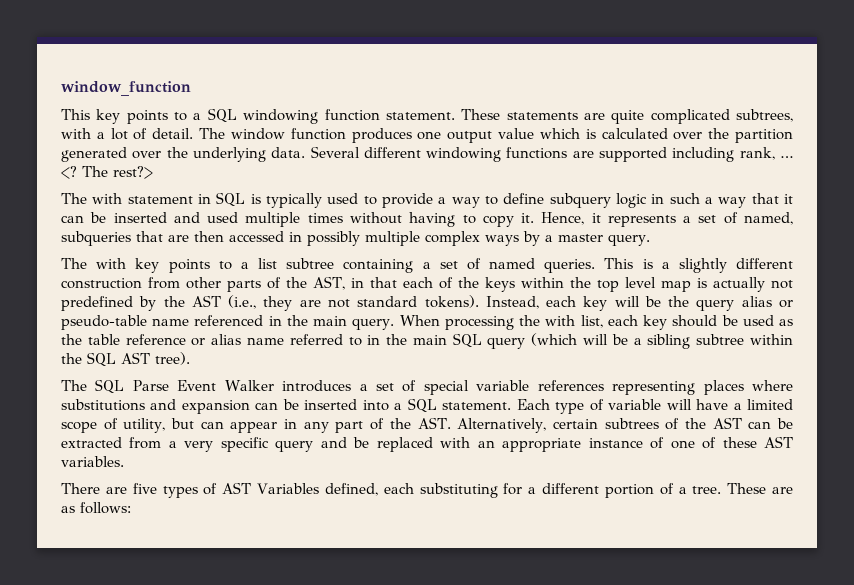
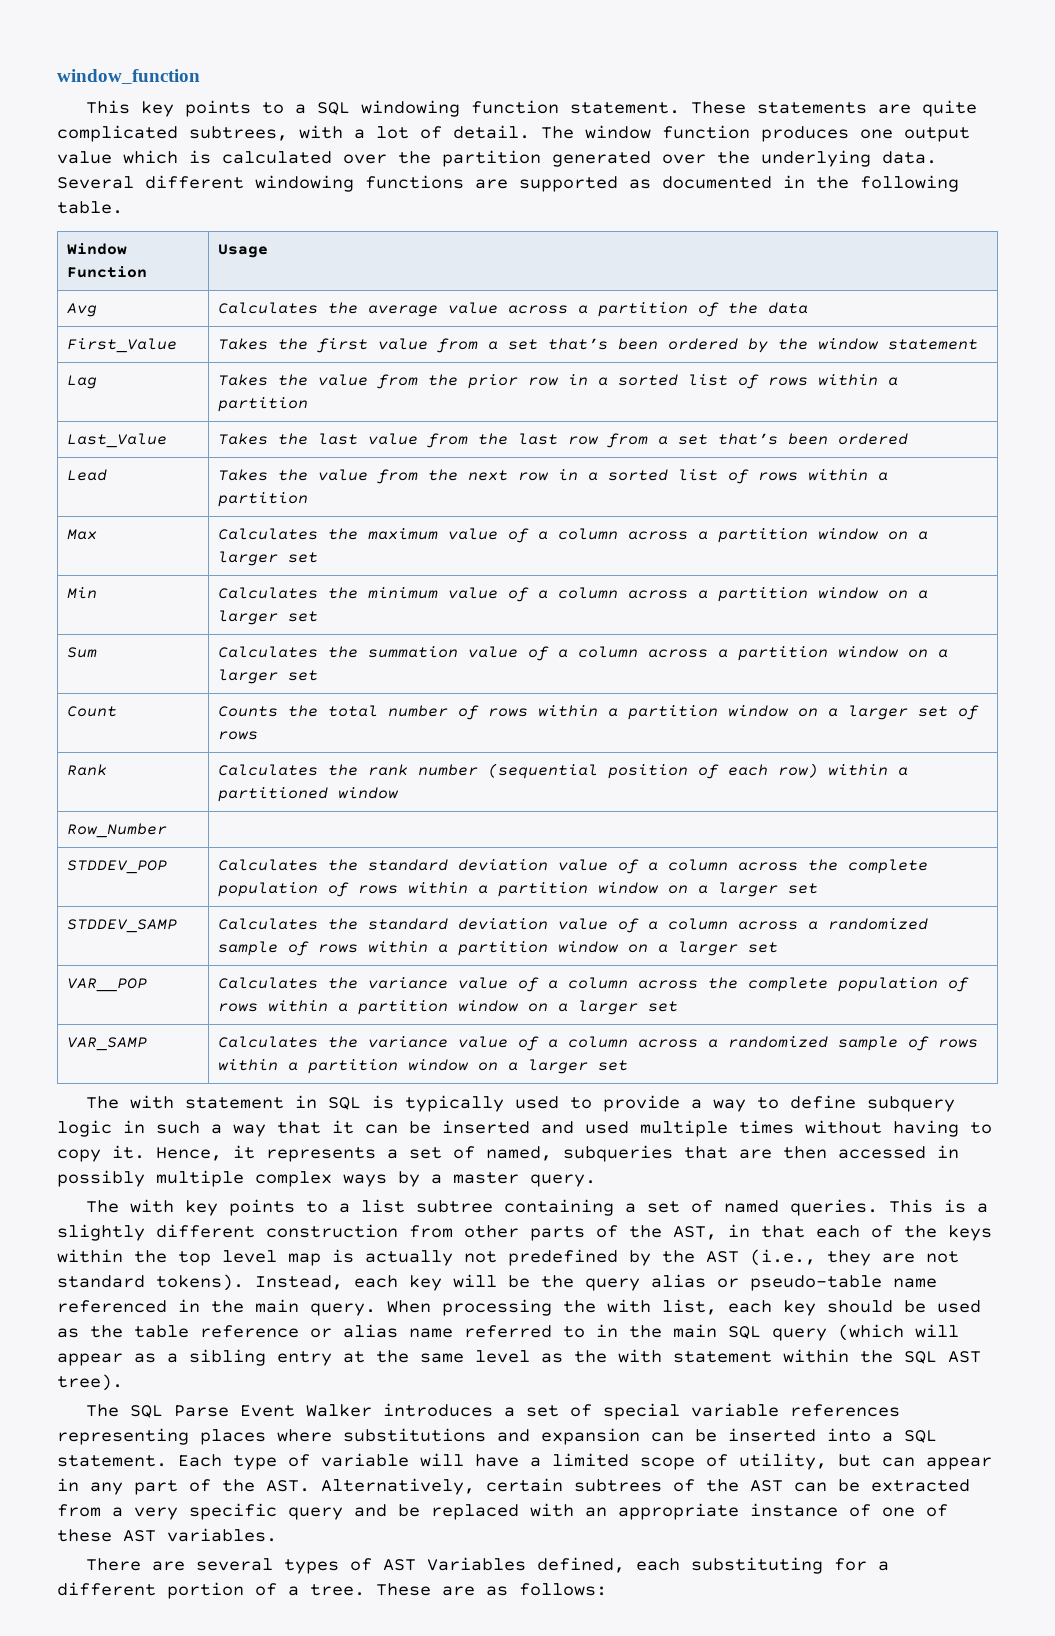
[672,147,793,162] [61,166,153,179] including rank, … <? The rest?> -> [629,175,959,192] [57,201,123,214] [67,243,128,255] [67,266,148,278] [218,244,269,258] [67,303,98,317] [218,302,809,317] [67,338,178,353] [218,338,979,353] [67,375,98,389] [218,374,899,389] [218,397,309,412] [67,433,168,448] [218,433,909,448] [67,469,108,481] [218,469,889,484] [218,492,309,507] [67,529,98,540] [218,528,929,543] [218,551,319,566] [67,587,98,599] [218,587,929,602] [218,610,319,625] [67,647,98,658] [218,646,949,661] [218,669,319,684] [67,706,118,717] [218,705,980,720] [218,731,259,740] [67,764,108,776] [218,763,909,779] [218,787,400,802] [67,823,168,838] [67,860,168,874] [218,859,929,874] [218,882,819,897] [67,919,178,933] [218,918,929,933] [218,941,779,956] [67,978,148,992] [218,977,970,992] [218,1000,679,1015] [67,1037,148,1051] [218,1036,979,1051] [218,1059,629,1074] as documented in the following table. // Window Function | Usage // Avg | Calculates the average value across a partition of the data // First_Value | Takes the first value from a set that’s been ordered by the window statement // Lag | Takes the value from the prior row in a sorted list of rows within a partition // Last_Value | Takes the last value from the last row from a set that’s been ordered // Lead | Takes the value from the next row in a sorted list of rows within a partition // Max | Calculates the maximum value of a column across a partition window on a larger set // Min | Calculates the minimum value of a column across a partition window on a larger set // Sum | Calculates the summation value of a column across a partition window on a larger set // Count | Counts the total number of rows within a partition window on a larger set of rows // Rank | Calculates the rank number (sequential position of each row) within a partitioned window // Row_Number | // STDDEV_POP | Calculates the standard deviation value of a column across the complete population of rows within a partition window on a larger set // STDDEV_SAMP | Calculates the standard deviation value of a column across a randomized sample of rows within a partition window on a larger set // VAR__POP | Calculates the variance value of a column across the complete population of rows within a partition window on a larger set // VAR_SAMP | Calculates the variance value of a column across a randomized sample of rows within a partition window on a larger set
[611,334,745,349] be a sibling subtree -> [57,1349,772,1366] appear as a sibling entry at the same level as the with statement
[132,483,157,494] five -> [195,1558,273,1571] several

